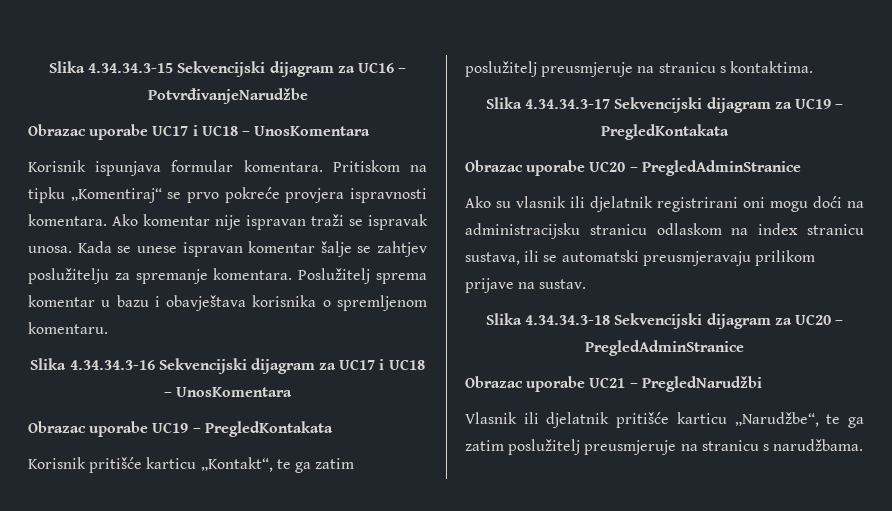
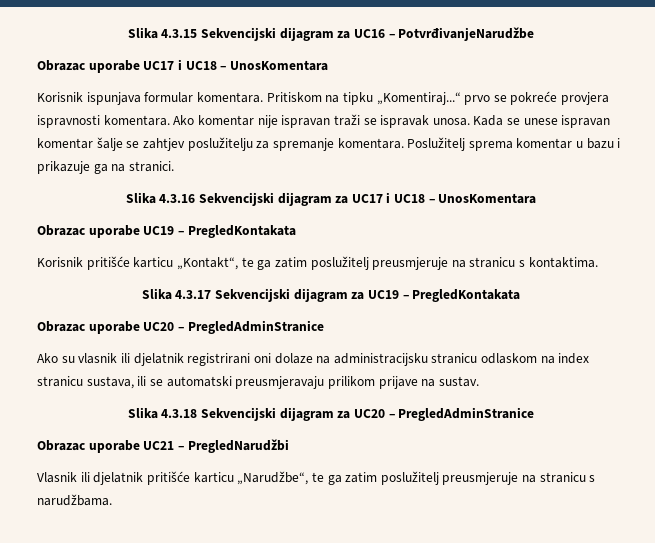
[48,61,174,73] Slika 4.34.34.3-15 -> [127,27,198,39] Slika 4.3.15
[70,188,219,203] „Komentiraj“ se prvo -> [376,92,507,105] „Komentiraj...“ prvo se
[166,295,427,311] [28,322,108,334] [30,358,155,370] obavještava korisnika o spremljenom komentaru. // Slika 4.34.34.3-16 -> [37,161,174,174] [125,192,196,204] prikazuje ga na stranici. // Slika 4.3.16
[525,99,611,109] 4.34.34.3-17 -> [175,290,212,299] 4.3.17
[770,196,842,212] mogu doći -> [274,353,313,364] dolaze
[525,315,611,325] 4.34.34.3-18 -> [161,409,198,418] 4.3.18

